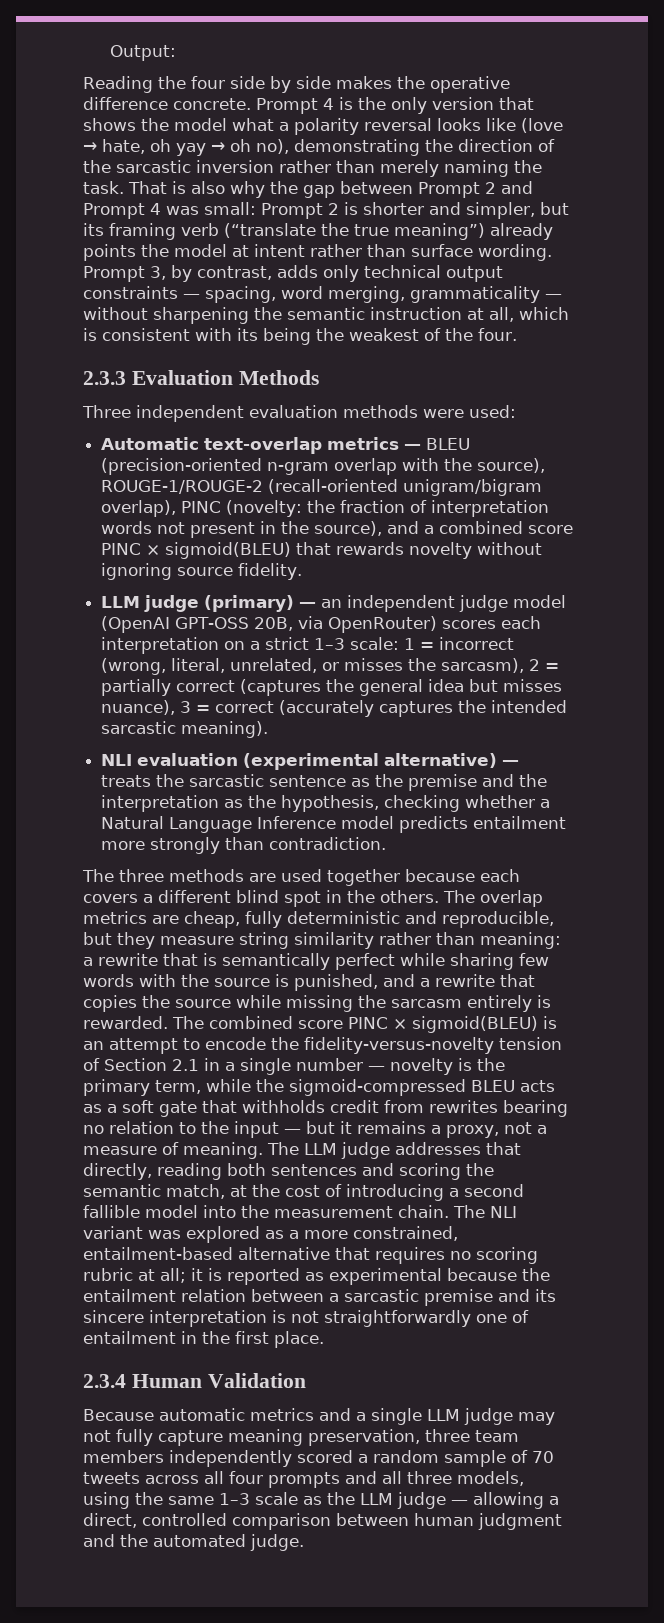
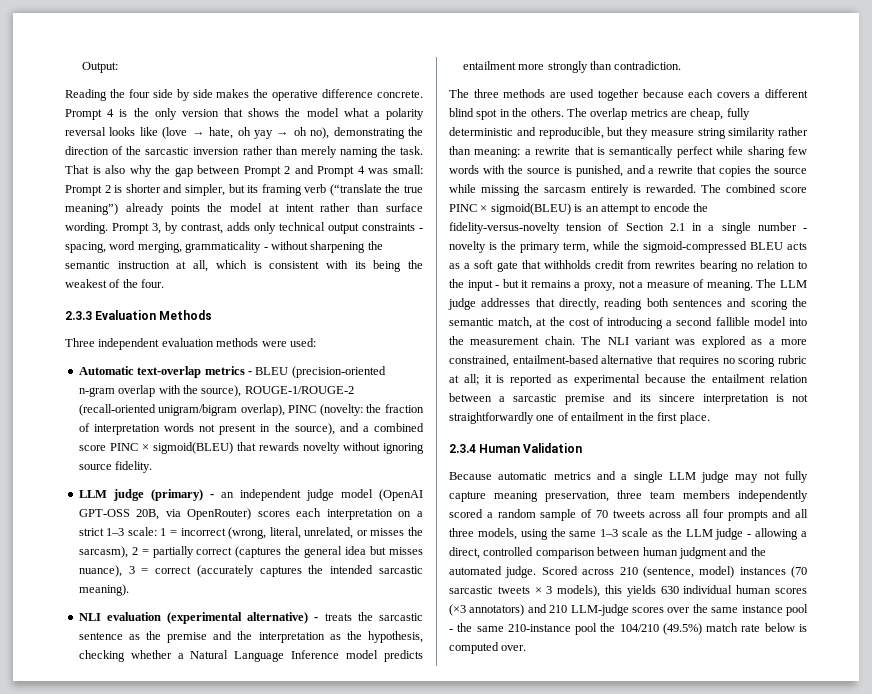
[183,294,200,299] — -> [419,228,423,231] -
[545,294,562,299] — -> [263,247,268,250] -
[404,444,422,450] — -> [247,371,252,375] -
[299,602,317,608] — -> [209,494,214,498] -
[502,760,520,766] — -> [314,617,319,621] -
[368,1066,385,1071] — -> [803,228,807,231] -
[284,1129,301,1134] — -> [495,285,500,288] -
[451,1500,468,1505] — -> [747,534,752,537] -
(304, 1542) none -> [541,566,807,578] [449,585,807,597] [449,604,808,616] [449,623,807,635] [449,642,527,654] Scored across 210 (sentence, model) instances (70 sarcastic tweets × 3 models), this yields 630 individual human scores (×3 annotators) and 210 LLM-judge scores over the same instance pool - the same 210-instance pool the 104/210 (49.5%) match rate below is computed over.

